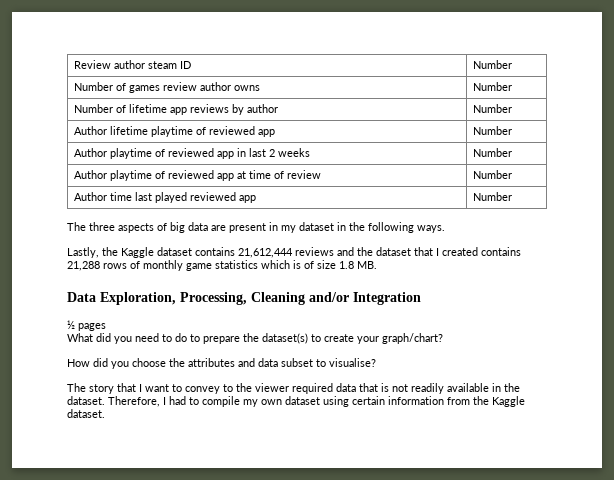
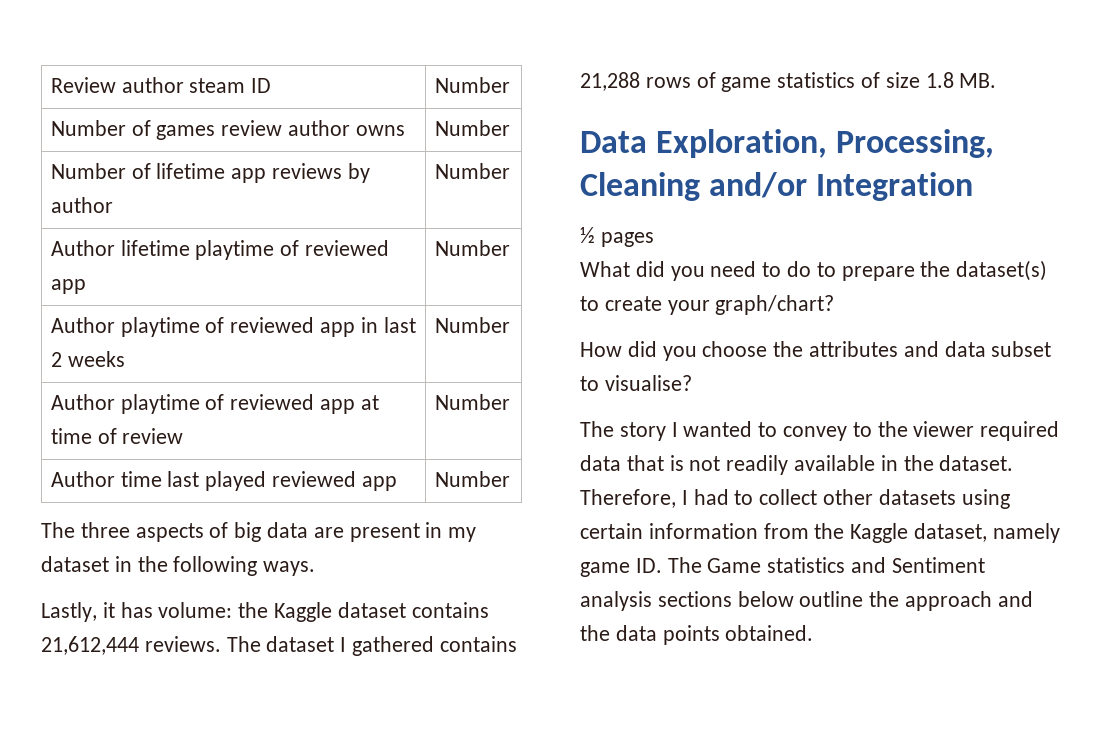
(99, 252) none -> [102,602,233,618] it has volume:
[295,247,478,256] reviews and the dataset that I created -> [144,636,435,656] reviews. The dataset I gathered
[143,260,183,271] monthly -> (716, 80) none
[261,260,301,269] which is -> (856, 80) none
[117,383,169,392] that I want -> [671,421,753,437] I wanted
[202,396,320,407] compile my own dataset -> [759,489,956,505] collect other datasets
[67,409,105,418] dataset. -> [914,523,1060,543] [580,557,985,577] [580,591,1033,611] [580,625,814,645] dataset, namely game ID. The Game statistics and Sentiment analysis sections below outline the approach and the data points obtained.

